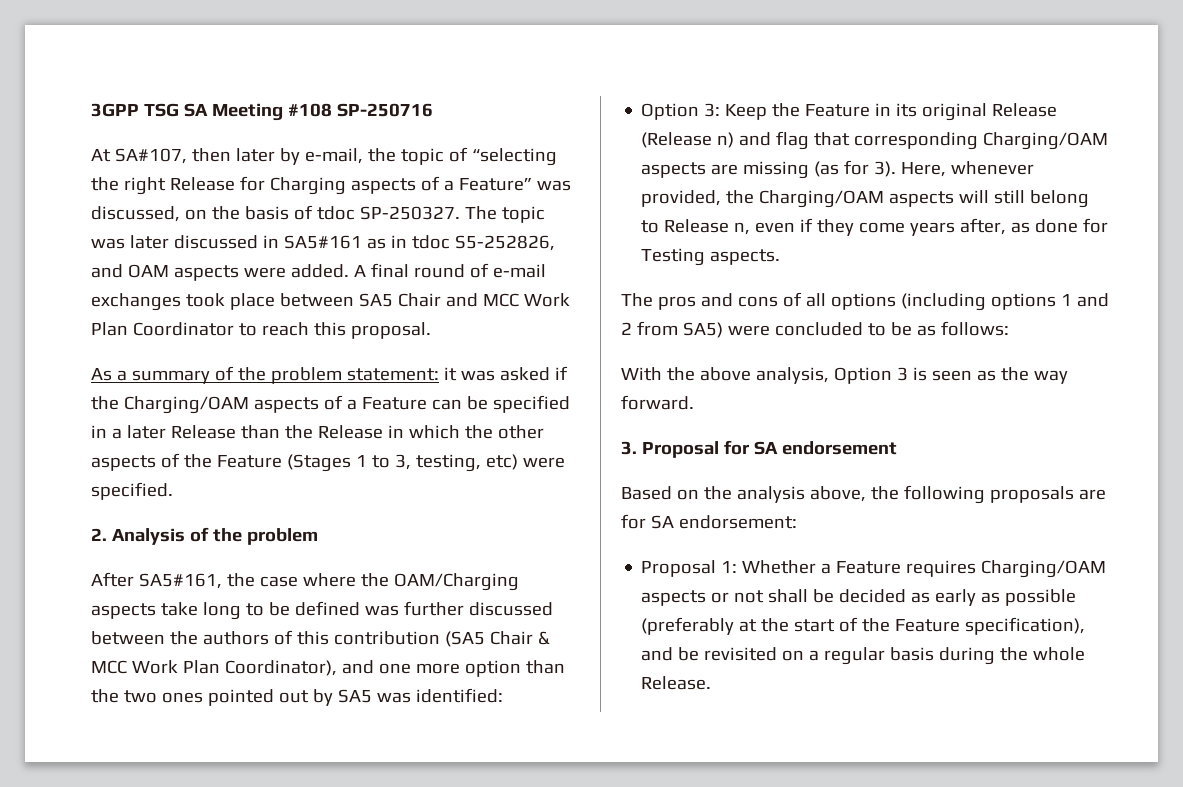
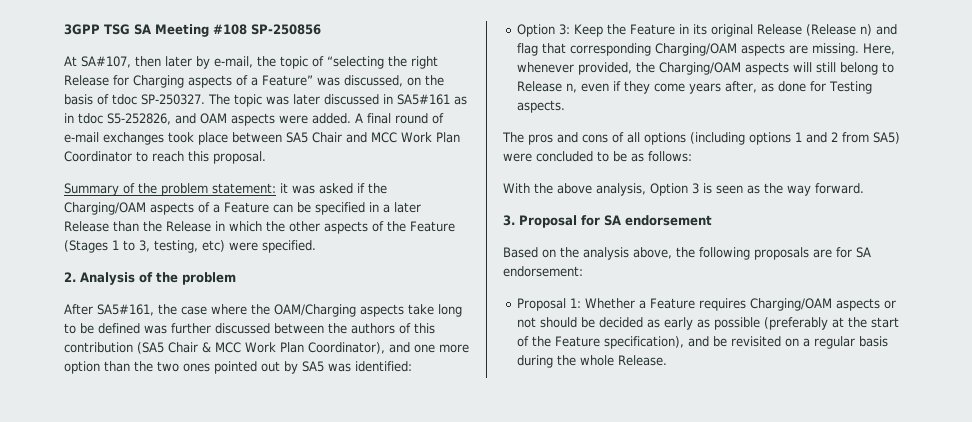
[336,103,433,117] SP-250716 -> [251,24,321,35] SP-250856
[91,368,210,384] As a summary -> [64,183,119,196] Summary
[743,160,897,179] missing (as for 3). -> [812,43,860,56] missing.
[768,589,809,603] shall -> [540,317,578,328] should

